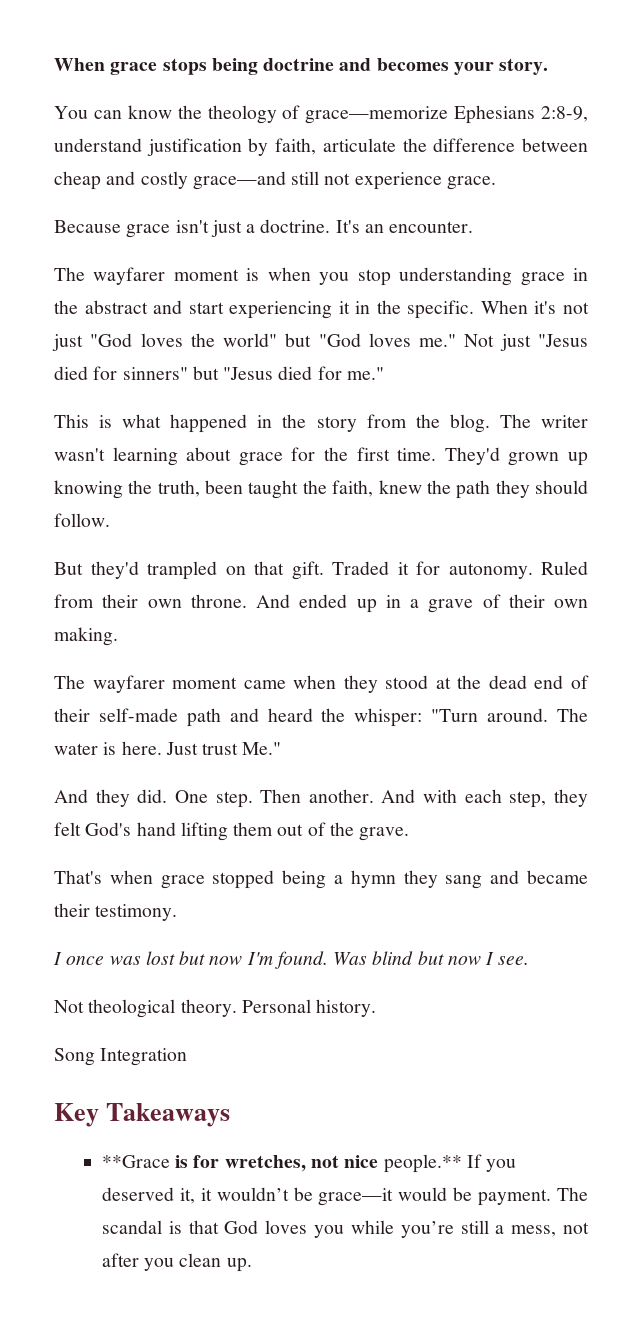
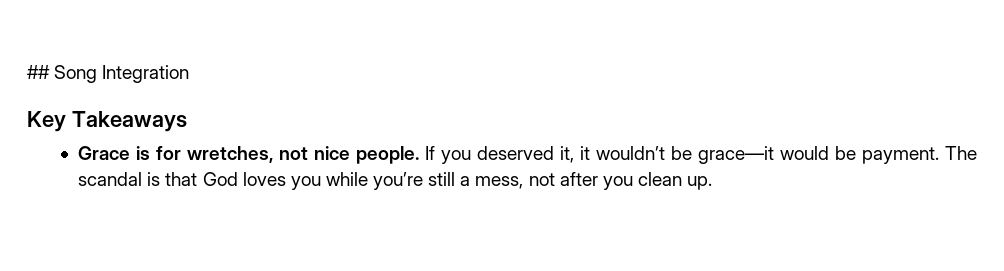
[54,58,549,75] [54,105,588,124] [54,138,588,156] [54,171,496,190] [54,219,474,238] [54,267,589,286] [54,300,590,319] [52,333,588,351] [54,366,384,380] [54,414,588,433] [54,447,589,466] [54,480,589,499] [54,513,110,527] [54,561,588,580] [54,594,588,613] [54,627,118,646] [54,675,589,693] [54,708,589,727] [54,741,282,755] [54,789,588,808] [54,822,410,841] [54,870,589,889] [54,903,178,921] [53,951,530,969] [54,999,377,1018] When grace stops being doctrine and becomes your story. // You can know the theology of grace—memorize Ephesians 2:8-9, understand justification by faith, articulate the difference between cheap and costly grace—and still not experience grace. // Because grace isn't just a doctrine. It's an encounter. // The wayfarer moment is when you stop understanding grace in the abstract and start experiencing it in the specific. When it's not just "God loves the world" but "God loves me." Not just "Jesus died for sinners" but "Jesus died for me." // This is what happened in the story from the blog. The writer wasn't learning about grace for the first time. They'd grown up knowing the truth, been taught the faith, knew the path they should follow. // But they'd trampled on that gift. Traded it for autonomy. Ruled from their own throne. And ended up in a grave of their own making. // The wayfarer moment came when they stood at the dead end of their self-made path and heard the whisper: "Turn around. The water is here. Just trust Me." // And they did. One step. Then another. And with each step, they felt God's hand lifting them out of the grave. // That's when grace stopped being a hymn they sang and became their testimony. // I once was lost but now I'm found. Was blind but now I see. // Not theological theory. Personal history. // -> [27,65,50,79] ##
[101,1155,170,1168] **Grace -> [78,146,131,160] Grace
[383,1154,462,1173] people.** -> [356,146,420,164] people.

